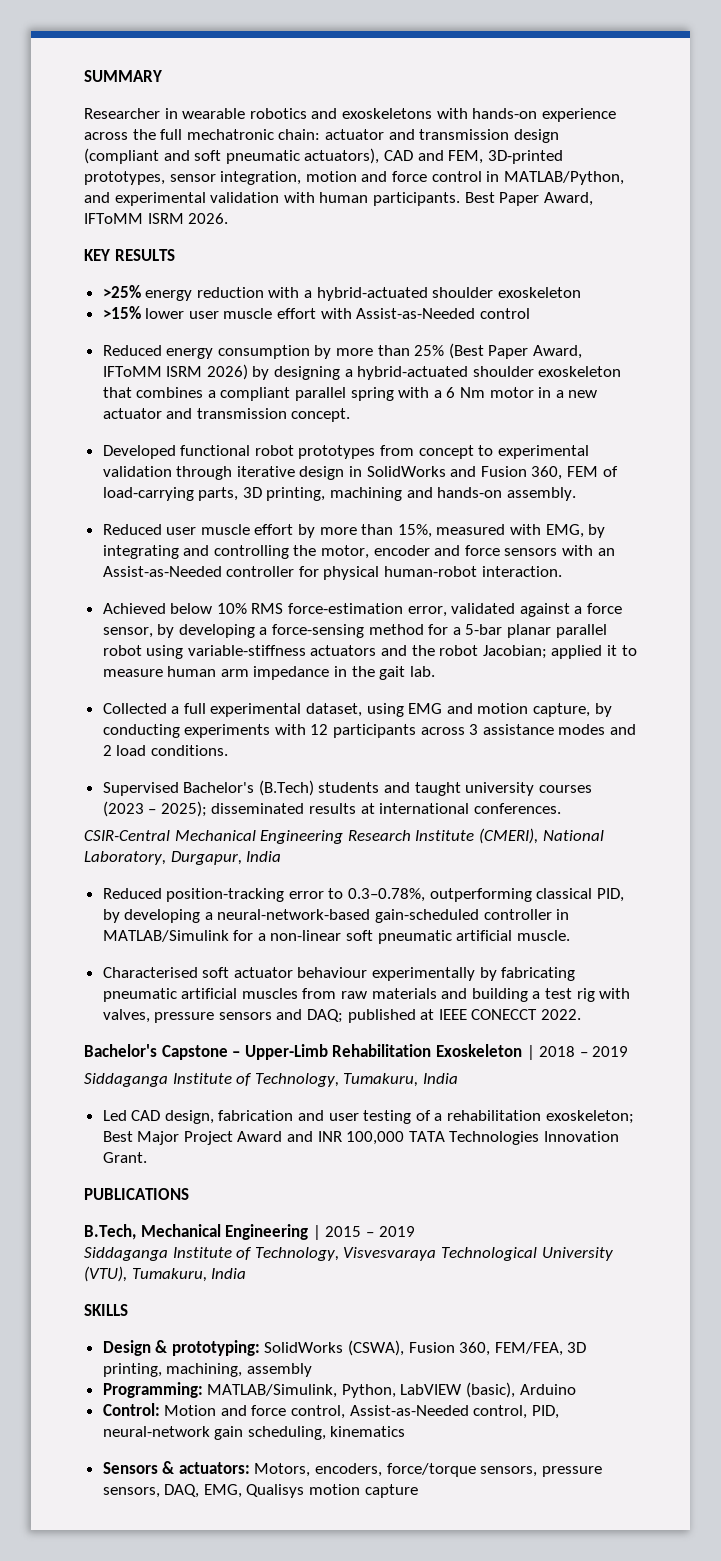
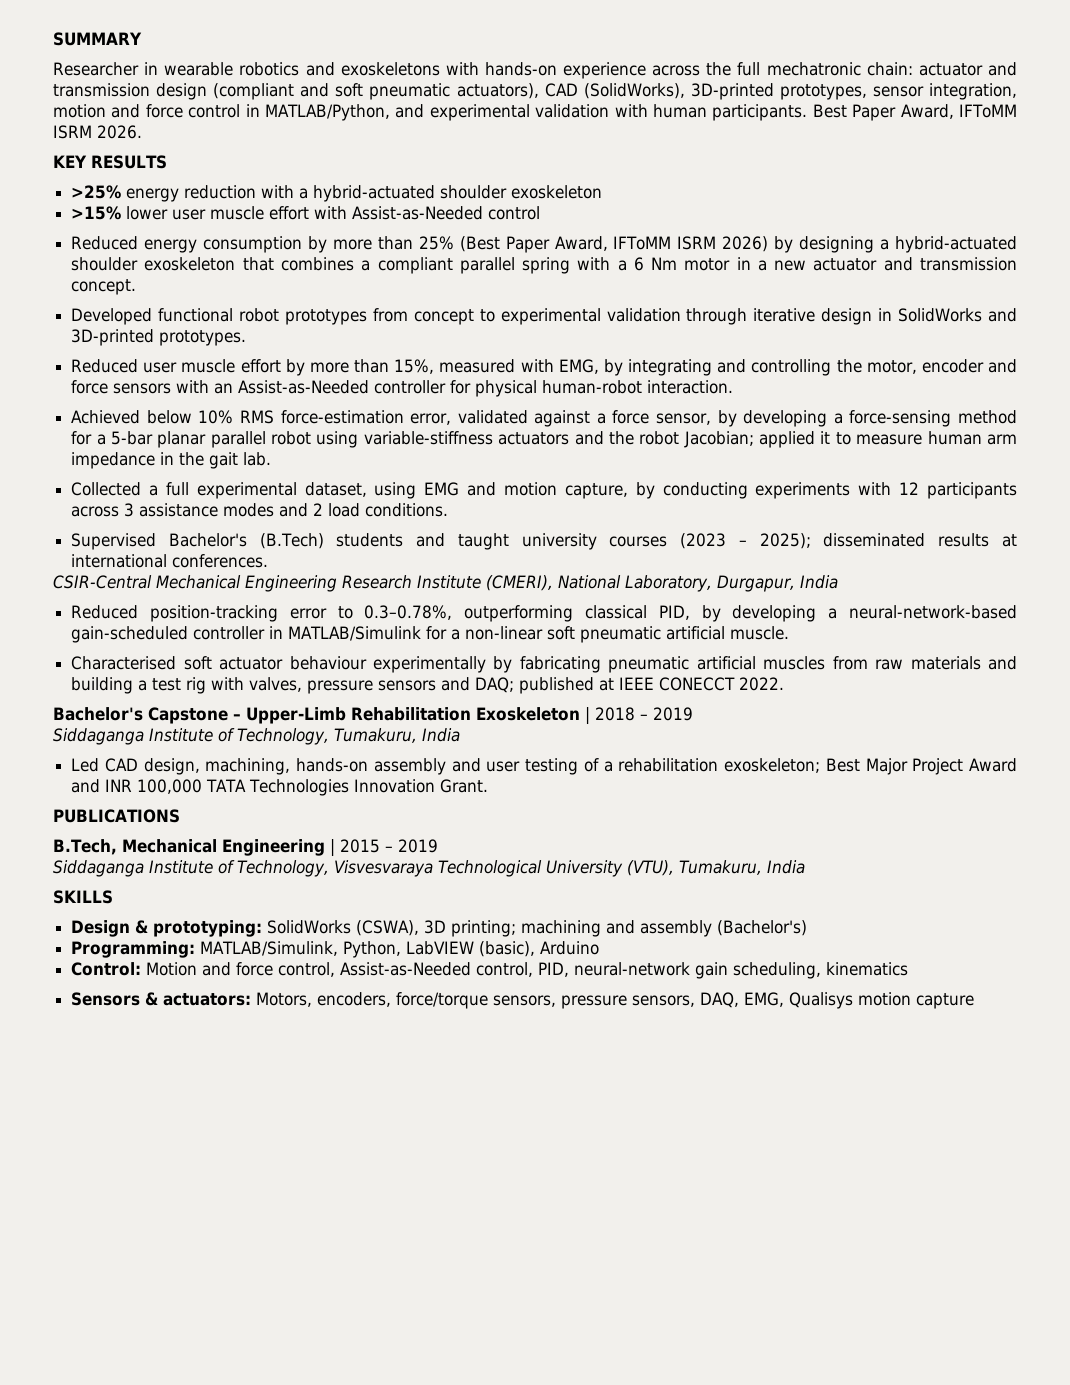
[417,150,484,164] and FEM, -> [583,83,685,99] (SolidWorks),
[480,466,618,480] [102,487,576,501] Fusion 360, FEM of load-carrying parts, 3D printing, machining and hands-on assembly. -> [71,329,247,346] 3D-printed prototypes.
[218,1110,294,1121] fabrication -> [205,758,446,775] machining, hands-on assembly
[408,1342,587,1356] [102,1363,312,1377] Fusion 360, FEM/FEA, 3D printing, machining, assembly -> [424,920,808,937] 3D printing; machining and assembly (Bachelor's)

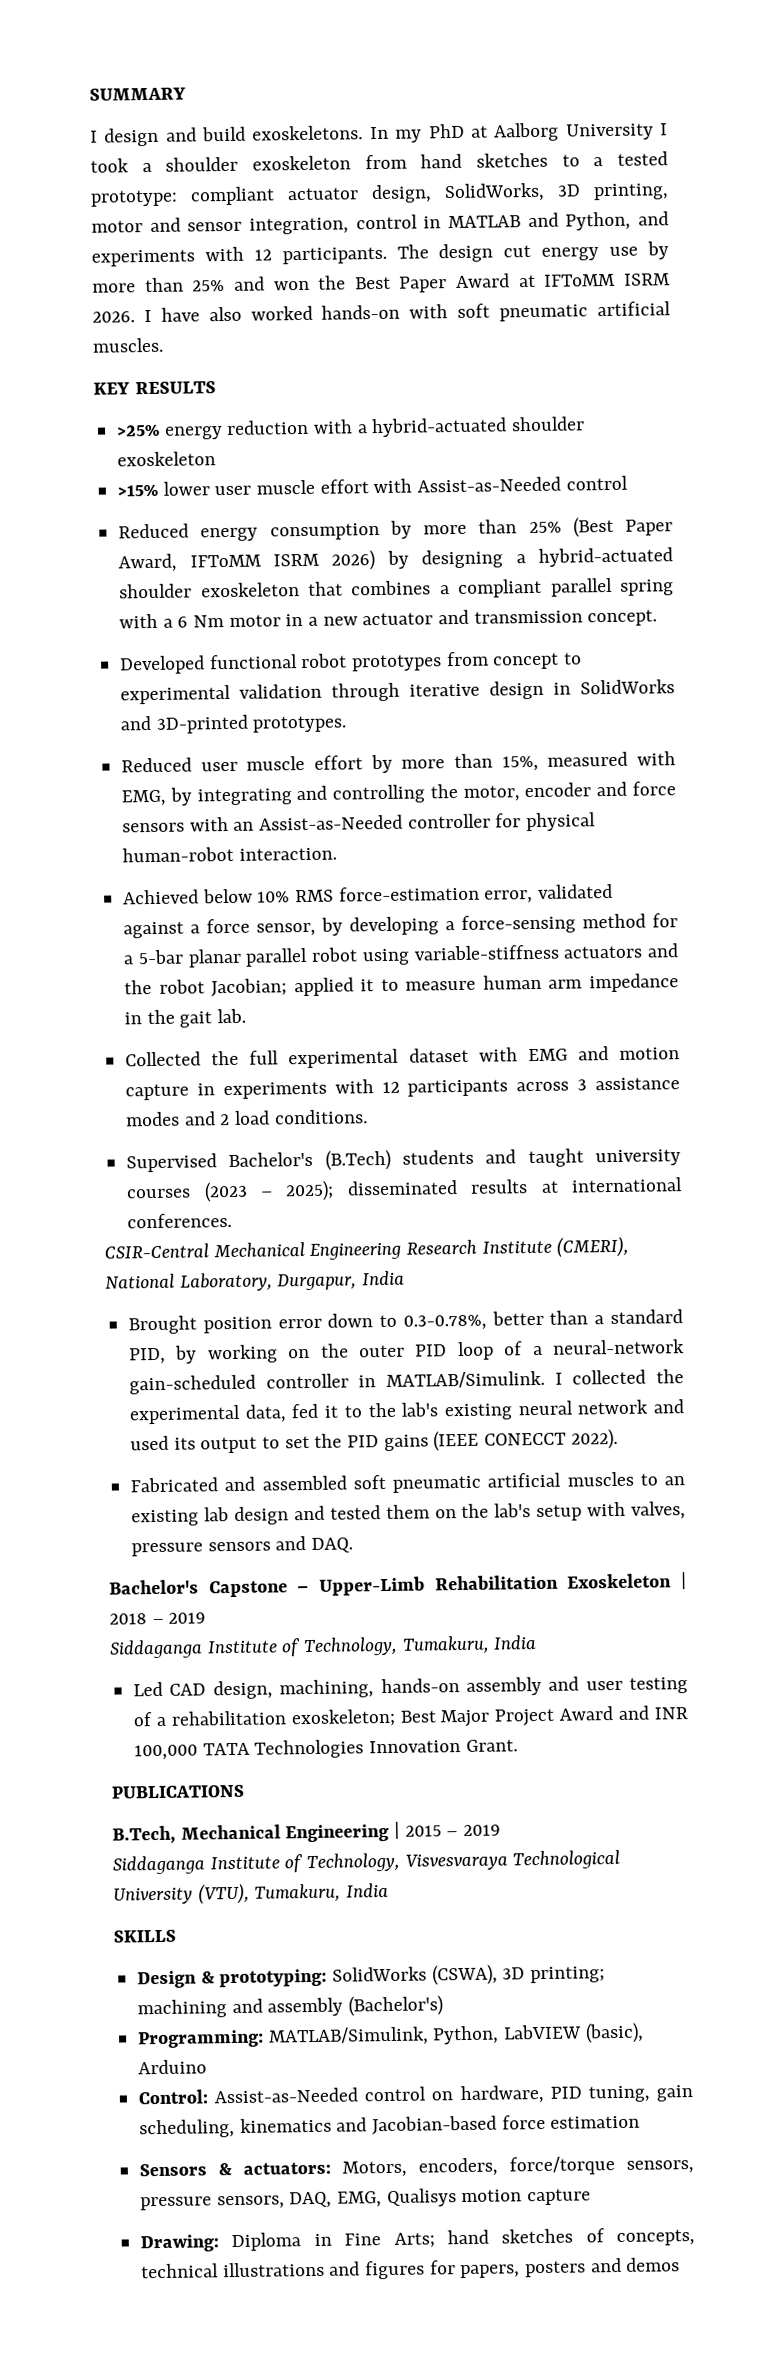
[53,62,1017,79] [53,83,1017,100] [53,104,1018,121] [53,125,142,139] Researcher in wearable robotics and exoskeletons with hands-on experience across the full mechatronic chain: actuator and transmission design (compliant and soft pneumatic actuators), CAD (SolidWorks), 3D-printed prototypes, sensor integration, motion and force control in MATLAB/Python, and experimental validation with human participants. Best Paper Award, IFToMM ISRM 2026. -> [90,122,669,147] [90,151,669,173] [90,182,669,207] [91,211,670,235] [91,241,670,267] [92,273,670,293] [92,301,672,323] [92,337,164,353] I design and build exoskeletons. In my PhD at Aalborg University I took a shoulder exoskeleton from hand sketches to a tested prototype: compliant actuator design, SolidWorks, 3D printing, motor and sensor integration, control in MATLAB and Python, and experiments with 12 participants. The design cut energy use by more than 25% and won the Best Paper Award at IFToMM ISRM 2026. I have also worked hands-on with soft pneumatic artificial muscles.
[149,485,159,496] a -> [211,1050,240,1066] the
[304,482,417,499] dataset, using -> [408,1047,518,1063] dataset with
[564,482,748,499] capture, by conducting -> [125,1083,215,1101] capture in
[71,605,1017,622] [71,626,790,643] [71,656,1018,673] [71,677,207,694] Reduced position-tracking error to 0.3–0.78%, outperforming classical PID, by developing a neural-network-based gain-scheduled controller in MATLAB/Simulink for a non-linear soft pneumatic artificial muscle. // Characterised soft actuator behaviour experimentally by fabricating pneumatic artificial muscles from raw materials and building a test rig -> [128,1309,683,1335] [129,1339,685,1365] [129,1369,684,1395] [129,1399,684,1425] [130,1428,618,1454] [130,1471,685,1493] [131,1503,583,1527] Brought position error down to 0.3-0.78%, better than a standard PID, by working on the outer PID loop of a neural-network gain-scheduled controller in MATLAB/Simulink. I collected the experimental data, fed it to the lab's existing neural network and used its output to set the PID gains (IEEE CONECCT 2022). // Fabricated and assembled soft pneumatic artificial muscles to an existing lab design and tested them on the lab's setup
[475,677,785,694] DAQ; published at IEEE CONECCT 2022. -> [311,1537,354,1553] DAQ.
[146,962,691,977] Motion and force control, Assist-as-Needed control, PID, neural-network -> [214,2084,650,2105] Assist-as-Needed control on hardware, PID tuning,
(909, 969) none -> [336,2114,641,2135] and Jacobian-based force estimation
(975, 1001) none -> [140,2228,695,2253] [141,2257,681,2280] // Drawing: Diploma in Fine Arts; hand sketches of concepts, technical illustrations and figures for papers, posters and demos

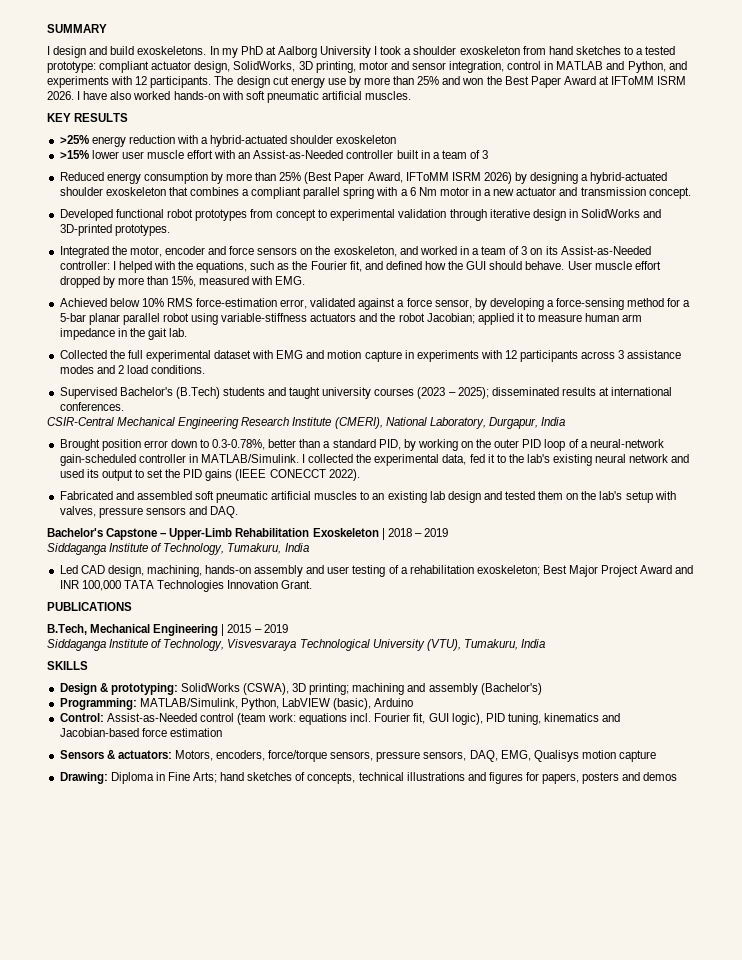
[417,475,628,493] Assist-as-Needed control -> [238,150,489,159] an Assist-as-Needed controller built in a team of 3
[121,755,364,773] Reduced user muscle effort -> [59,246,651,258] [59,261,661,273] [59,276,100,288] Integrated the motor, encoder and force sensors on the exoskeleton, and worked in a team of 3 on its Assist-as-Needed controller: I helped with the equations, such as the Fourier fit, and defined how the GUI should behave. User muscle effort dropped
[121,781,676,807] [122,812,597,833] [122,846,337,863] EMG, by integrating and controlling the motor, encoder and force sensors with an Assist-as-Needed controller for physical human-robot interaction. -> [275,276,306,285] EMG.
[431,2084,693,2105] [139,2119,236,2139] on hardware, PID tuning, gain scheduling, -> [236,713,541,725] (team work: equations incl. Fourier fit, GUI logic), PID tuning,

